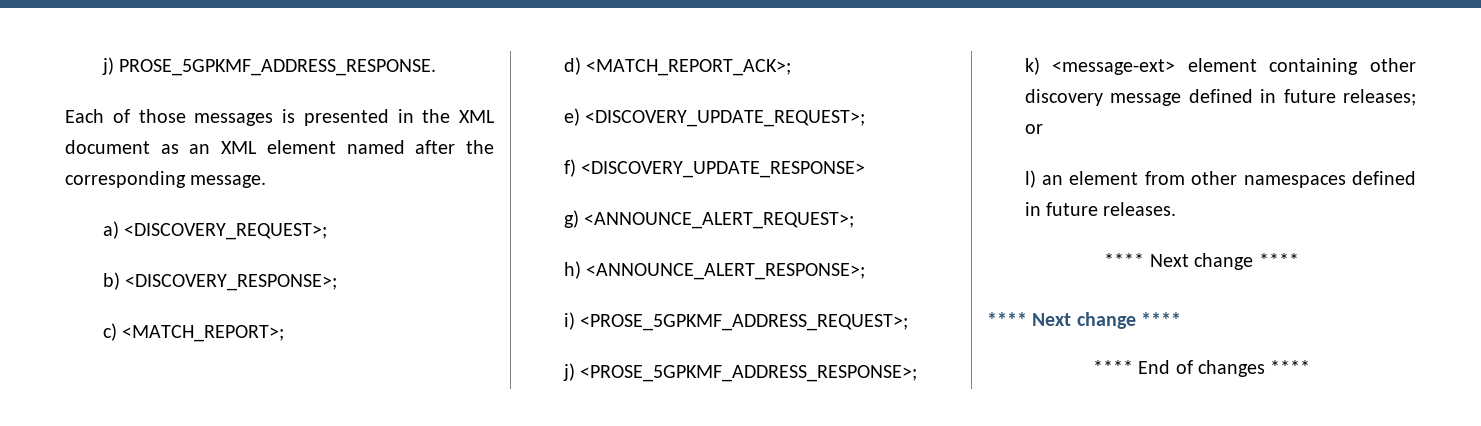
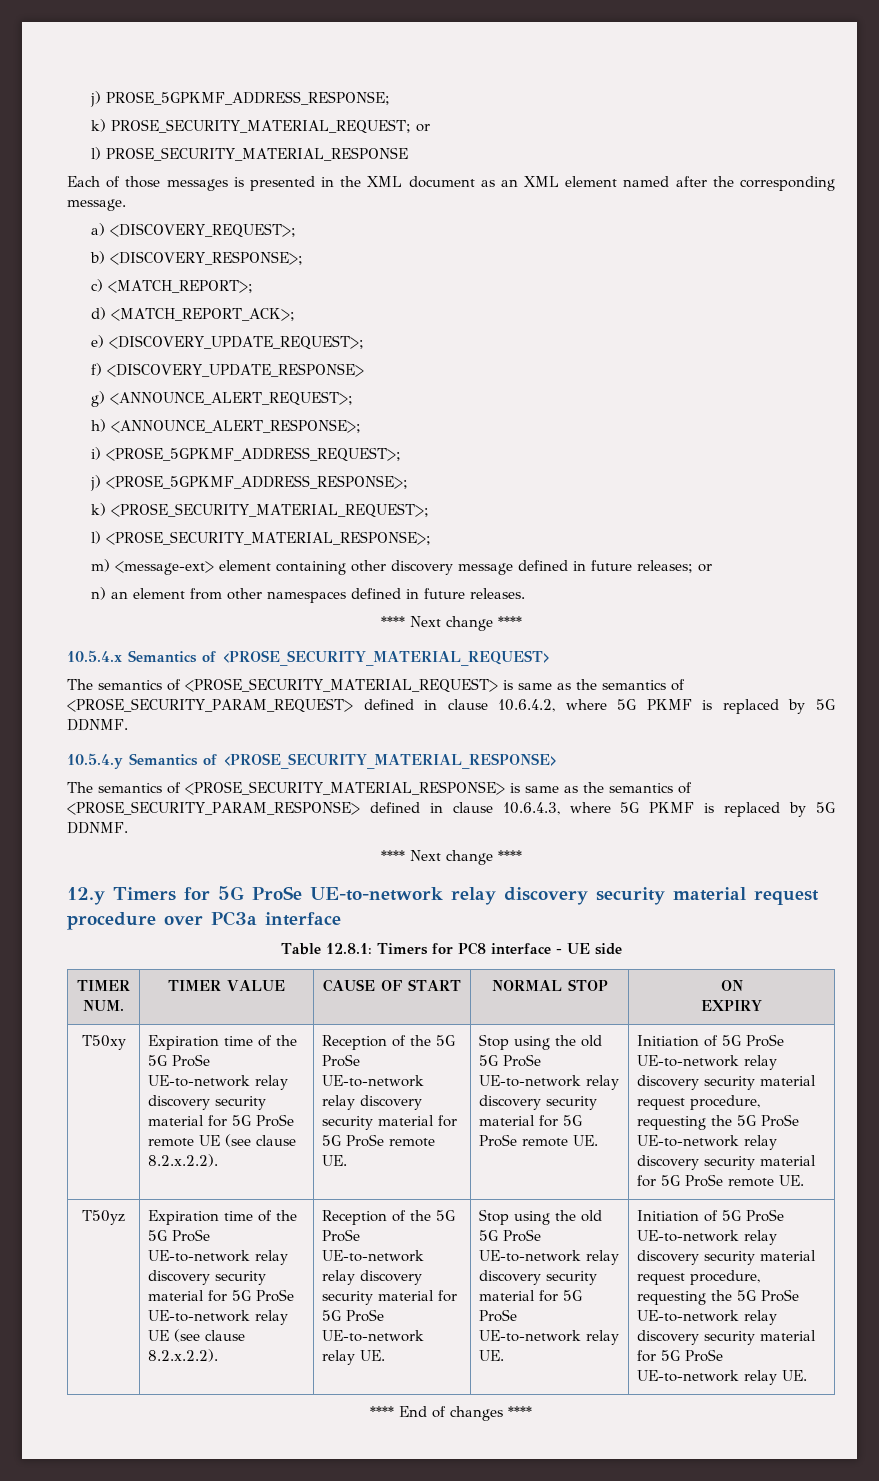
[101,57,437,76] j) PROSE_5GPKMF_ADDRESS_RESPONSE. -> [89,91,390,107] [90,119,430,134] [90,147,408,161] j) PROSE_5GPKMF_ADDRESS_RESPONSE; // k) PROSE_SECURITY_MATERIAL_REQUEST; or // l) PROSE_SECURITY_MATERIAL_RESPONSE
(1040, 66) none -> [110,503,429,518] [90,531,431,545] [90,559,110,572] <PROSE_SECURITY_MATERIAL_REQUEST>; // l) <PROSE_SECURITY_MATERIAL_RESPONSE>; // m)
[1024,170,1036,188] l) -> [90,587,106,600] n)
[987,312,1182,329] **** Next change **** -> [67,650,550,666] [67,678,685,693] [67,698,835,714] [67,719,128,731] [67,753,557,769] [67,781,692,795] [67,801,836,817] [67,822,128,834] [380,850,522,865] [67,886,819,905] [67,911,341,930] [280,942,622,955] [77,980,130,991] [83,1000,124,1011] [168,980,286,991] [323,979,462,992] [491,979,608,991] [720,980,743,991] [701,1000,762,1011] [81,1035,126,1050] [148,1035,298,1050] [148,1054,211,1067] [148,1075,289,1090] [148,1095,267,1110] [148,1114,295,1127] [148,1134,297,1147] [148,1154,219,1167] [322,1035,456,1050] [322,1054,361,1067] [322,1075,425,1087] [322,1095,423,1110] [322,1115,458,1130] [322,1134,436,1147] [322,1155,348,1166] [479,1034,603,1050] [479,1054,542,1067] [479,1075,620,1090] [479,1095,598,1110] [479,1115,583,1127] [479,1134,599,1147] [637,1034,785,1047] [637,1055,778,1070] [637,1075,817,1090] [637,1095,761,1110] [637,1114,800,1130] [637,1135,778,1150] [637,1155,817,1170] [637,1174,805,1187] [82,1210,125,1225] [148,1210,298,1225] [148,1229,211,1242] [148,1250,289,1265] [148,1270,267,1285] [148,1289,295,1302] [148,1310,289,1325] [148,1329,246,1342] [148,1349,219,1362] [322,1210,456,1225] [322,1229,361,1242] [322,1250,425,1262] [322,1270,423,1285] [322,1290,458,1305] [322,1309,385,1322] [322,1330,425,1342] [322,1350,386,1365] [479,1209,603,1225] [479,1229,542,1242] [479,1250,620,1265] [479,1270,598,1285] [479,1290,583,1302] [479,1309,518,1322] [479,1330,620,1345] [479,1350,505,1361] [637,1209,785,1222] [637,1230,778,1245] [637,1250,817,1265] [637,1270,761,1285] [637,1289,800,1305] [637,1310,778,1325] [637,1330,817,1345] [637,1349,724,1362] [637,1370,808,1385] 10.5.4.x Semantics of <PROSE_SECURITY_MATERIAL_REQUEST> // The semantics of <PROSE_SECURITY_MATERIAL_REQUEST> is same as the semantics of <PROSE_SECURITY_PARAM_REQUEST> defined in clause 10.6.4.2, where 5G PKMF is replaced by 5G DDNMF. // 10.5.4.y Semantics of <PROSE_SECURITY_MATERIAL_RESPONSE> // The semantics of <PROSE_SECURITY_MATERIAL_RESPONSE> is same as the semantics of <PROSE_SECURITY_PARAM_RESPONSE> defined in clause 10.6.4.3, where 5G PKMF is replaced by 5G DDNMF. // **** Next change **** // 12.y Timers for 5G ProSe UE-to-network relay discovery security material request procedure over PC3a interface // Table 12.8.1: Timers for PC8 interface - UE side // TIMER NUM. | TIMER VALUE | CAUSE OF START | NORMAL STOP | ON // EXPIRY // T50xy | Expiration time of the 5G ProSe UE-to-network relay discovery security material for 5G ProSe remote UE (see clause 8.2.x.2.2). | Reception of the 5G ProSe UE-to-network relay discovery security material for 5G ProSe remote UE. | Stop using the old 5G ProSe UE-to-network relay discovery security material for 5G ProSe remote UE. | Initiation of 5G ProSe UE-to-network relay discovery security material request procedure, requesting the 5G ProSe UE-to-network relay discovery security material for 5G ProSe remote UE. // T50yz | Expiration time of the 5G ProSe UE-to-network relay discovery security material for 5G ProSe UE-to-network relay UE (see clause 8.2.x.2.2). | Reception of the 5G ProSe UE-to-network relay discovery security material for 5G ProSe UE-to-network relay UE. | Stop using the old 5G ProSe UE-to-network relay discovery security material for 5G ProSe UE-to-network relay UE. | Initiation of 5G ProSe UE-to-network relay discovery security material request procedure, requesting the 5G ProSe UE-to-network relay discovery security material for 5G ProSe UE-to-network relay UE.

